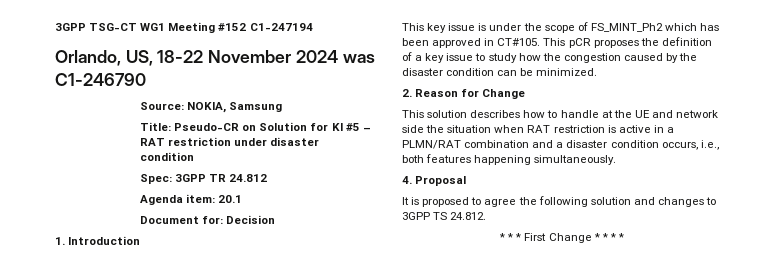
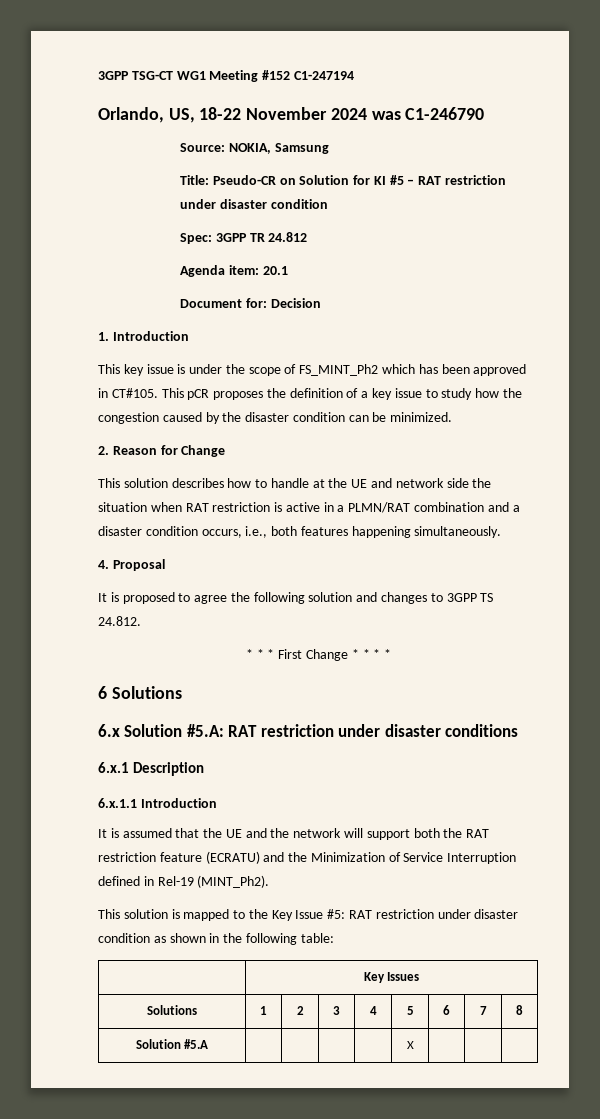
(624, 237) none -> [98,686,182,699] [98,724,519,737] [98,762,205,776] [98,798,217,808] [98,828,490,840] [98,851,517,864] [98,875,270,888] [98,909,519,921] [98,933,334,945] [363,972,420,983] [147,1005,197,1015] [260,1006,267,1015] [296,1006,304,1015] [333,1006,340,1015] [369,1006,377,1015] [406,1006,414,1015] [443,1005,450,1015] [479,1006,487,1015] [516,1005,523,1015] [135,1039,209,1049] [406,1041,414,1049] // 6 Solutions // 6.x Solution #5.A: RAT restriction under disaster conditions // 6.x.1 Description // 6.x.1.1 Introduction // It is assumed that the UE and the network will support both the RAT restriction feature (ECRATU) and the Minimization of Service Interruption defined in Rel-19 (MINT_Ph2). // This solution is mapped to the Key Issue #5: RAT restriction under disaster condition as shown in the following table: // | Key Issues // Solutions | 1 | 2 | 3 | 4 | 5 | 6 | 7 | 8 // Solution #5.A | | | | | X | | |

